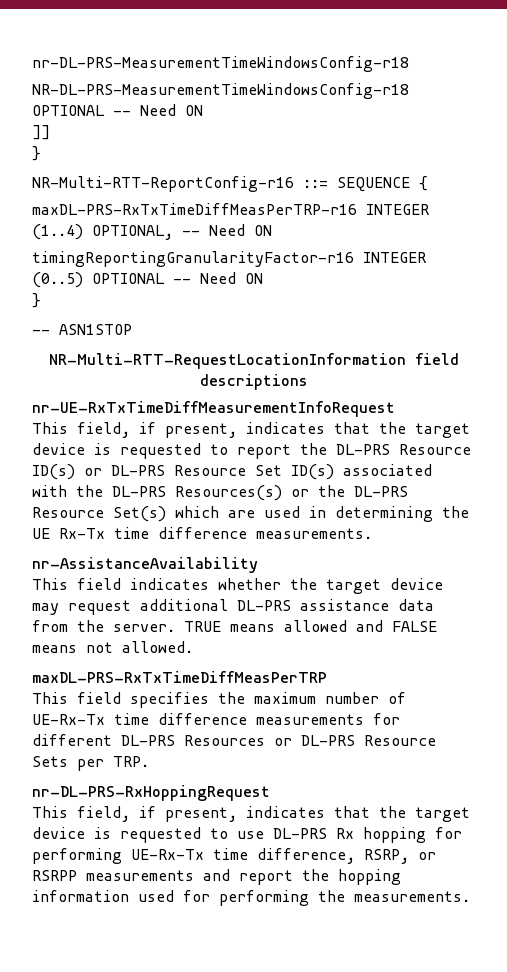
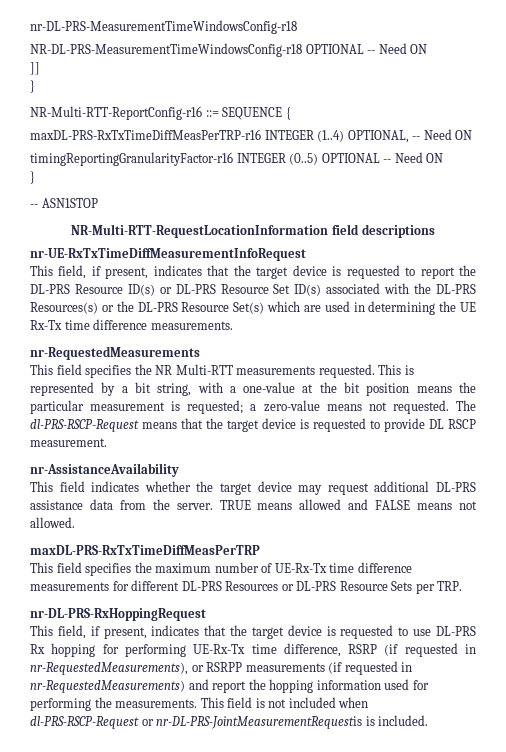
(372, 533) none -> [30,346,200,360] [30,364,414,378] [30,382,477,396] [30,400,476,414] [30,418,476,432] [30,438,107,447] // nr-RequestedMeasurements // This field specifies the NR Multi-RTT measurements requested. This is represented by a bit string, with a one-value at the bit position means the particular measurement is requested; a zero-value means not requested. The dl-PRS-RSCP-Request means that the target device is requested to provide DL RSCP measurement.
[364,849,436,864] [32,870,194,881] RSRP, or RSRPP measurements -> [348,643,477,657] [30,661,413,675] [30,680,185,693] RSRP (if requested in nr-RequestedMeasurements), or RSRPP measurements (if requested in nr-RequestedMeasurements)
(470, 896) none -> [200,697,369,708] [30,715,429,729] This field is not included when dl-PRS-RSCP-Request or nr-DL-PRS-JointMeasurementRequestis is included.

